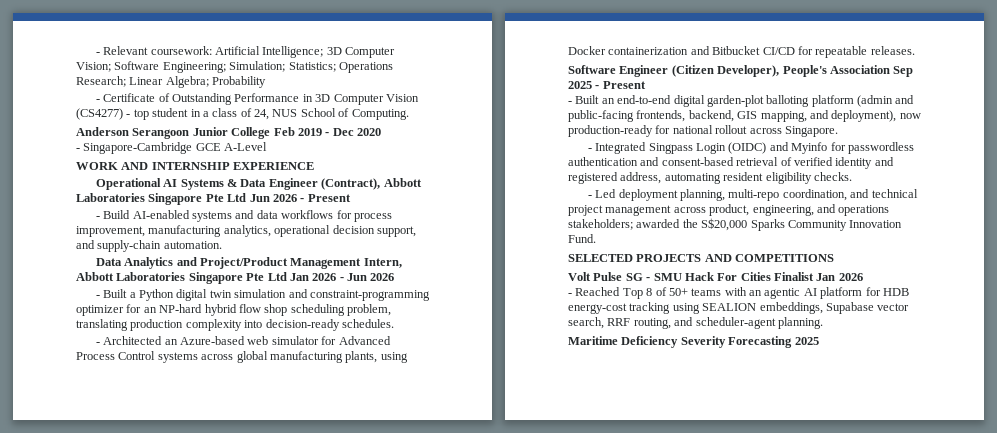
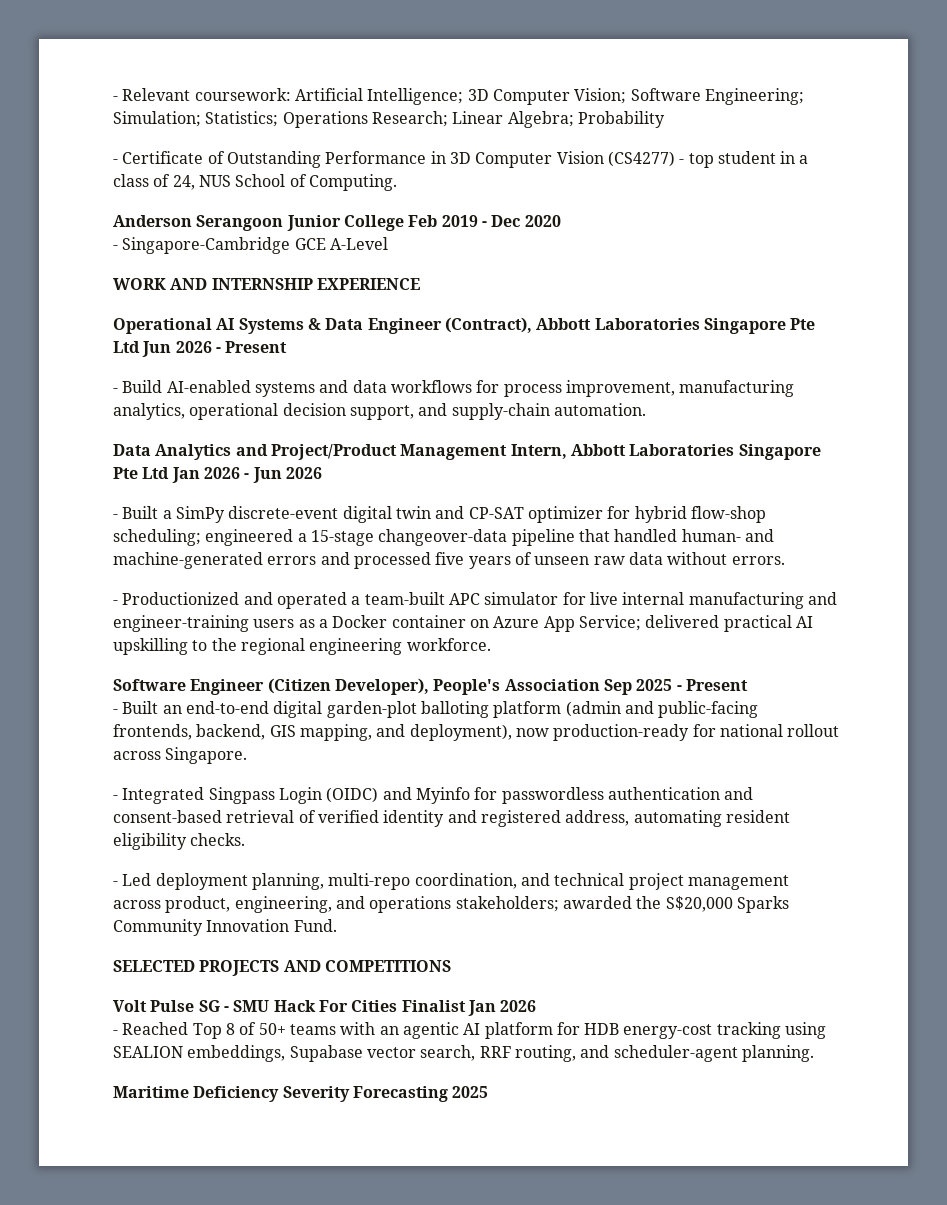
[138,289,430,301] [76,304,391,316] [76,319,394,331] [95,336,391,345] [76,351,408,363] [568,46,915,58] Python digital twin simulation and constraint-programming optimizer for an NP-hard hybrid flow shop scheduling problem, translating production complexity into decision-ready schedules. // - Architected an Azure-based web simulator for Advanced Process Control systems across global manufacturing plants, using Docker containerization and Bitbucket CI/CD for repeatable releases. -> [175,506,766,523] [113,529,774,546] [113,552,785,569] [113,592,837,609] [113,615,813,632] [113,638,491,655] SimPy discrete-event digital twin and CP-SAT optimizer for hybrid flow-shop scheduling; engineered a 15-stage changeover-data pipeline that handled human- and machine-generated errors and processed five years of unseen raw data without errors. // - Productionized and operated a team-built APC simulator for live internal manufacturing and engineer-training users as a Docker container on Azure App Service; delivered practical AI upskilling to the regional engineering workforce.

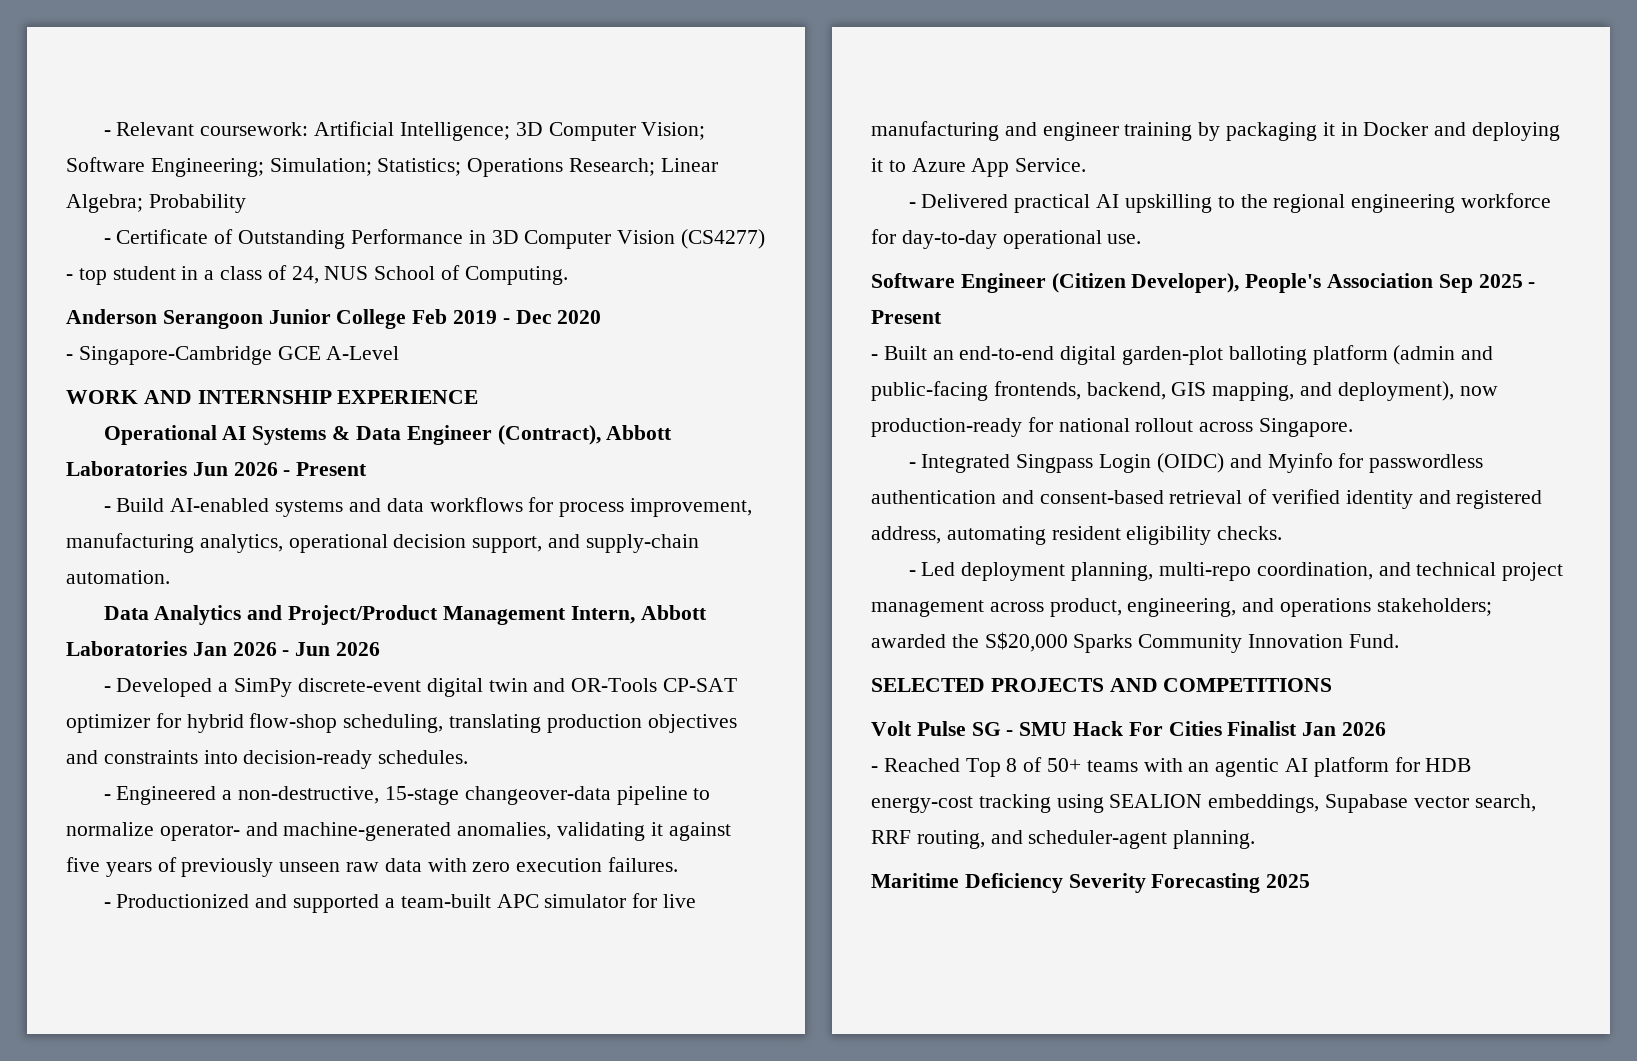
[703,318,816,334] [113,341,140,353] Singapore Pte Ltd -> (187, 468) none
[738,444,821,460] [113,467,170,479] Singapore Pte Ltd -> (187, 648) none
[122,506,159,519] Built -> [116,678,213,697] Developed
(465, 512) none -> [571,678,658,692] OR-Tools
[113,529,774,546] [113,552,431,569] scheduling; engineered a 15-stage changeover-data pipeline that handled human- and machine-generated errors and processed -> [343,714,737,733] [66,750,469,769] [103,786,711,805] [66,822,731,841] scheduling, translating production objectives and constraints into decision-ready schedules. // - Engineered a non-destructive, 15-stage changeover-data pipeline to normalize operator- and machine-generated anomalies, validating it against
(532, 558) none -> [181,858,274,877] previously
[667,552,785,565] without errors. -> [427,857,679,872] with zero execution failures.
[276,592,347,609] operated -> [293,894,380,913] supported
[622,592,685,605] internal -> (696, 901) none
[113,615,720,632] engineer-training users as a Docker container on Azure App Service; delivered -> [1042,122,1561,141] [871,158,1087,177] [908,194,1009,208] engineer training by packaging it in Docker and deploying it to Azure App Service. // - Delivered
[406,638,491,651] workforce. -> [1460,193,1551,208] [871,229,1142,249] workforce for day-to-day operational use.

